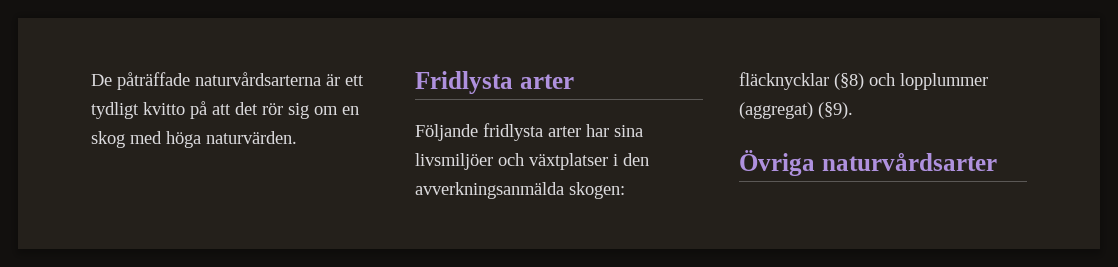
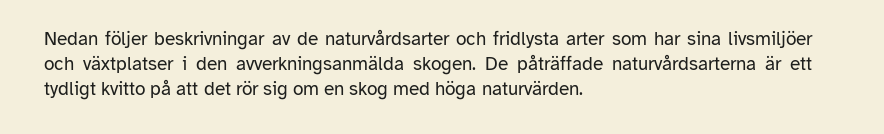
(91, 80) none -> [44,29,813,50] [44,55,476,75] Nedan följer beskrivningar av de naturvårdsarter och fridlysta arter som har sina livsmiljöer och växtplatser i den avverkningsanmälda skogen.
[415,71,574,94] [415,123,643,141] [415,153,649,170] [415,182,625,199] [739,72,988,90] [739,102,853,119] [739,150,997,176] // Fridlysta arter // Följande fridlysta arter har sina livsmiljöer och växtplatser i den avverkningsanmälda skogen: fläcknycklar (§8) och lopplummer (aggregat) (§9). // Övriga naturvårdsarter -> (583, 87) none

